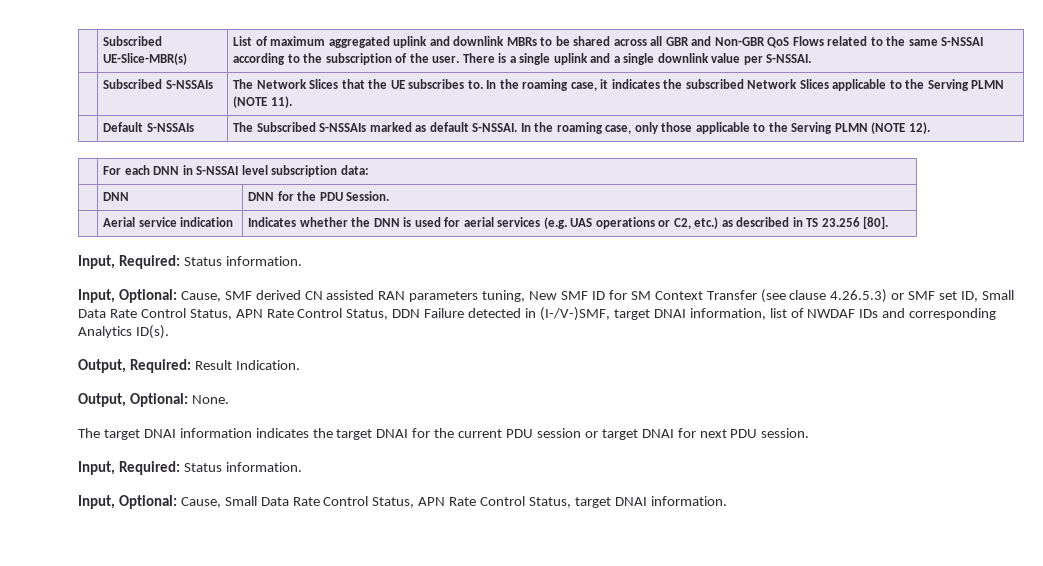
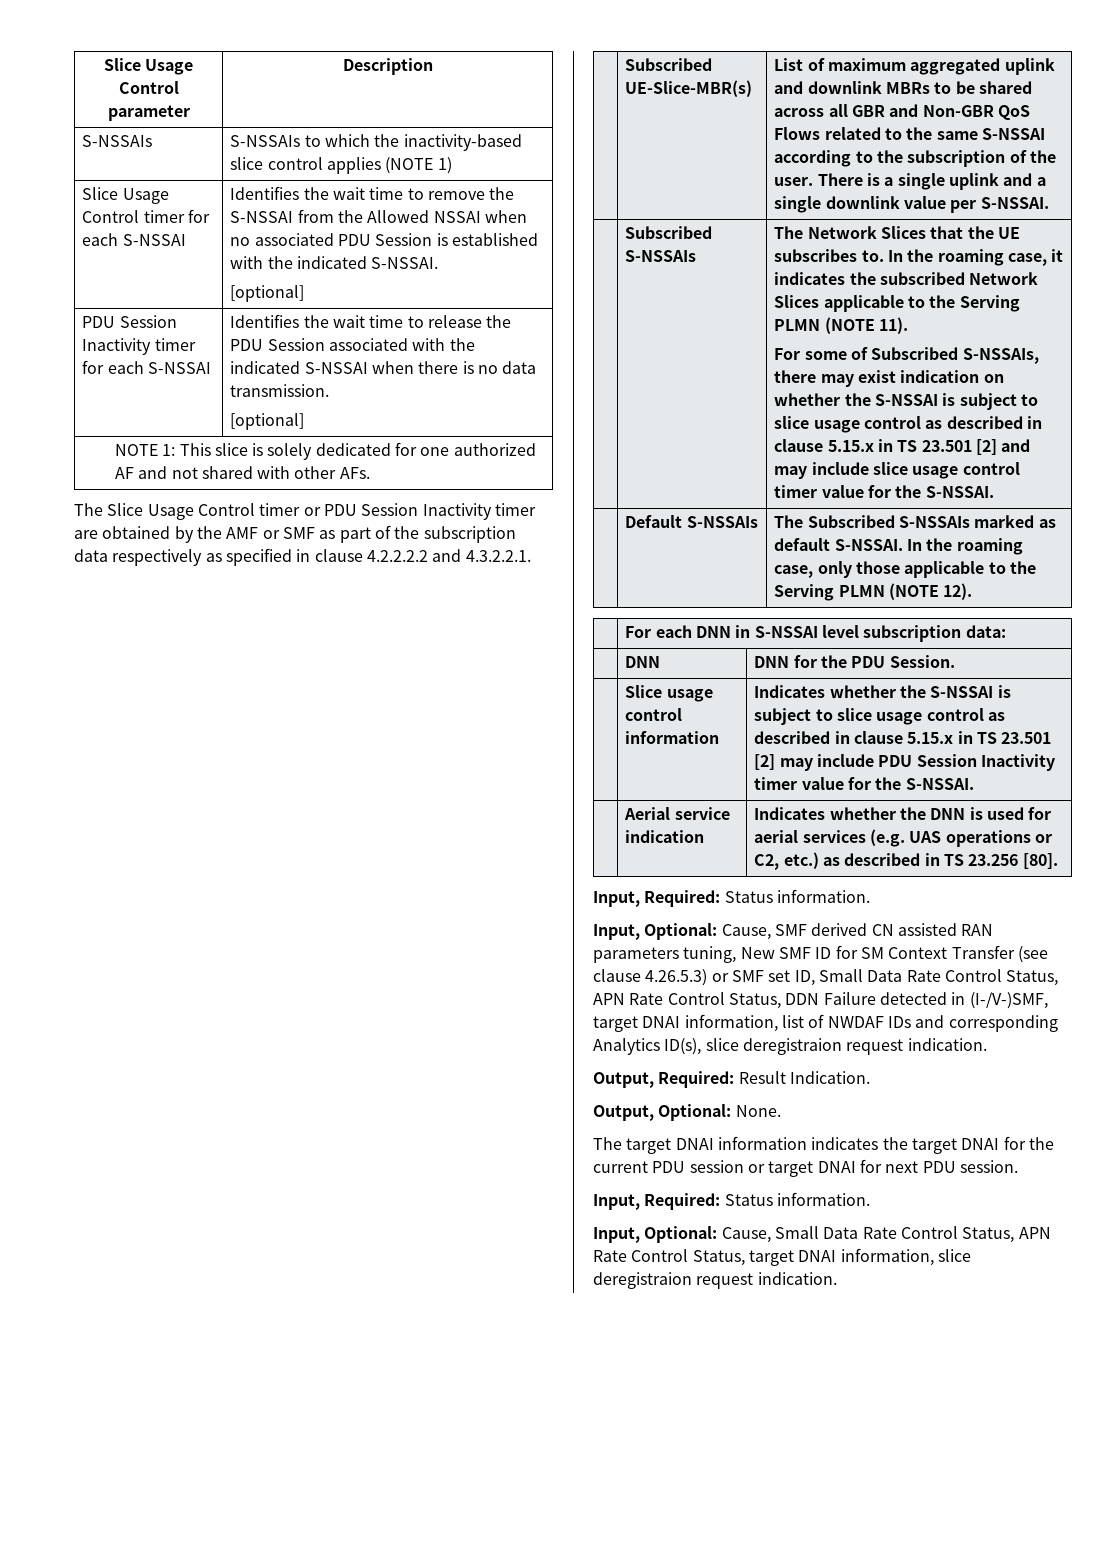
(103, 41) none -> [103,58,194,75] [118,81,179,94] [107,105,190,121] [342,58,433,75] [82,135,153,147] [230,134,522,151] [230,157,452,174] [82,187,169,204] [82,209,211,223] [82,233,186,246] [230,186,515,200] [230,209,528,223] [230,233,539,246] [230,256,439,269] [230,285,305,302] [82,315,177,328] [82,338,196,355] [82,360,212,374] [230,314,512,328] [230,338,475,351] [230,361,537,374] [230,384,330,397] [230,413,305,430] [114,442,536,460] [114,466,370,479] [74,503,536,520] [74,525,516,543] [74,548,531,566] Slice Usage Control parameter | Description // S-NSSAIs | S-NSSAIs to which the inactivity-based slice control applies (NOTE 1) // Slice Usage Control timer for each S-NSSAI | Identifies the wait time to remove the S-NSSAI from the Allowed NSSAI when no associated PDU Session is established with the indicated S-NSSAI. // [optional] // PDU Session Inactivity timer for each S-NSSAI | Identifies the wait time to release the PDU Session associated with the indicated S-NSSAI when there is no data transmission. // [optional] // NOTE 1: This slice is solely dedicated for one authorized AF and not shared with other AFs. // The Slice Usage Control timer or PDU Session Inactivity timer are obtained by the AMF or SMF as part of the subscription data respectively as specified in clause 4.2.2.2.2 and 4.3.2.2.1. //
(292, 102) none -> [774,347,1039,364] [774,370,1004,387] [774,393,1039,410] [774,416,1043,433] [774,439,1031,455] [774,462,1020,479] [774,485,994,498] // For some of Subscribed S-NSSAIs, there may exist indication on whether the S-NSSAI is subject to slice usage control as described in clause 5.15.x in TS 23.501 [2] and may include slice usage control timer value for the S-NSSAI.
(390, 196) none -> [625,685,713,702] [625,708,683,721] [625,731,720,744] [754,685,1011,698] [754,708,1006,725] [754,731,1052,744] [754,754,1056,771] [754,777,974,790] // | Slice usage control information | Indicates whether the S-NSSAI is subject to slice usage control as described in clause 5.15.x in TS 23.501 [2] may include PDU Session Inactivity timer value for the S-NSSAI.
[135,325,169,339] ID(s). -> [664,1038,987,1055] ID(s), slice deregistraion request indication.
[650,496,727,506] information. -> [840,1248,971,1266] [593,1272,837,1289] information, slice deregistraion request indication.

